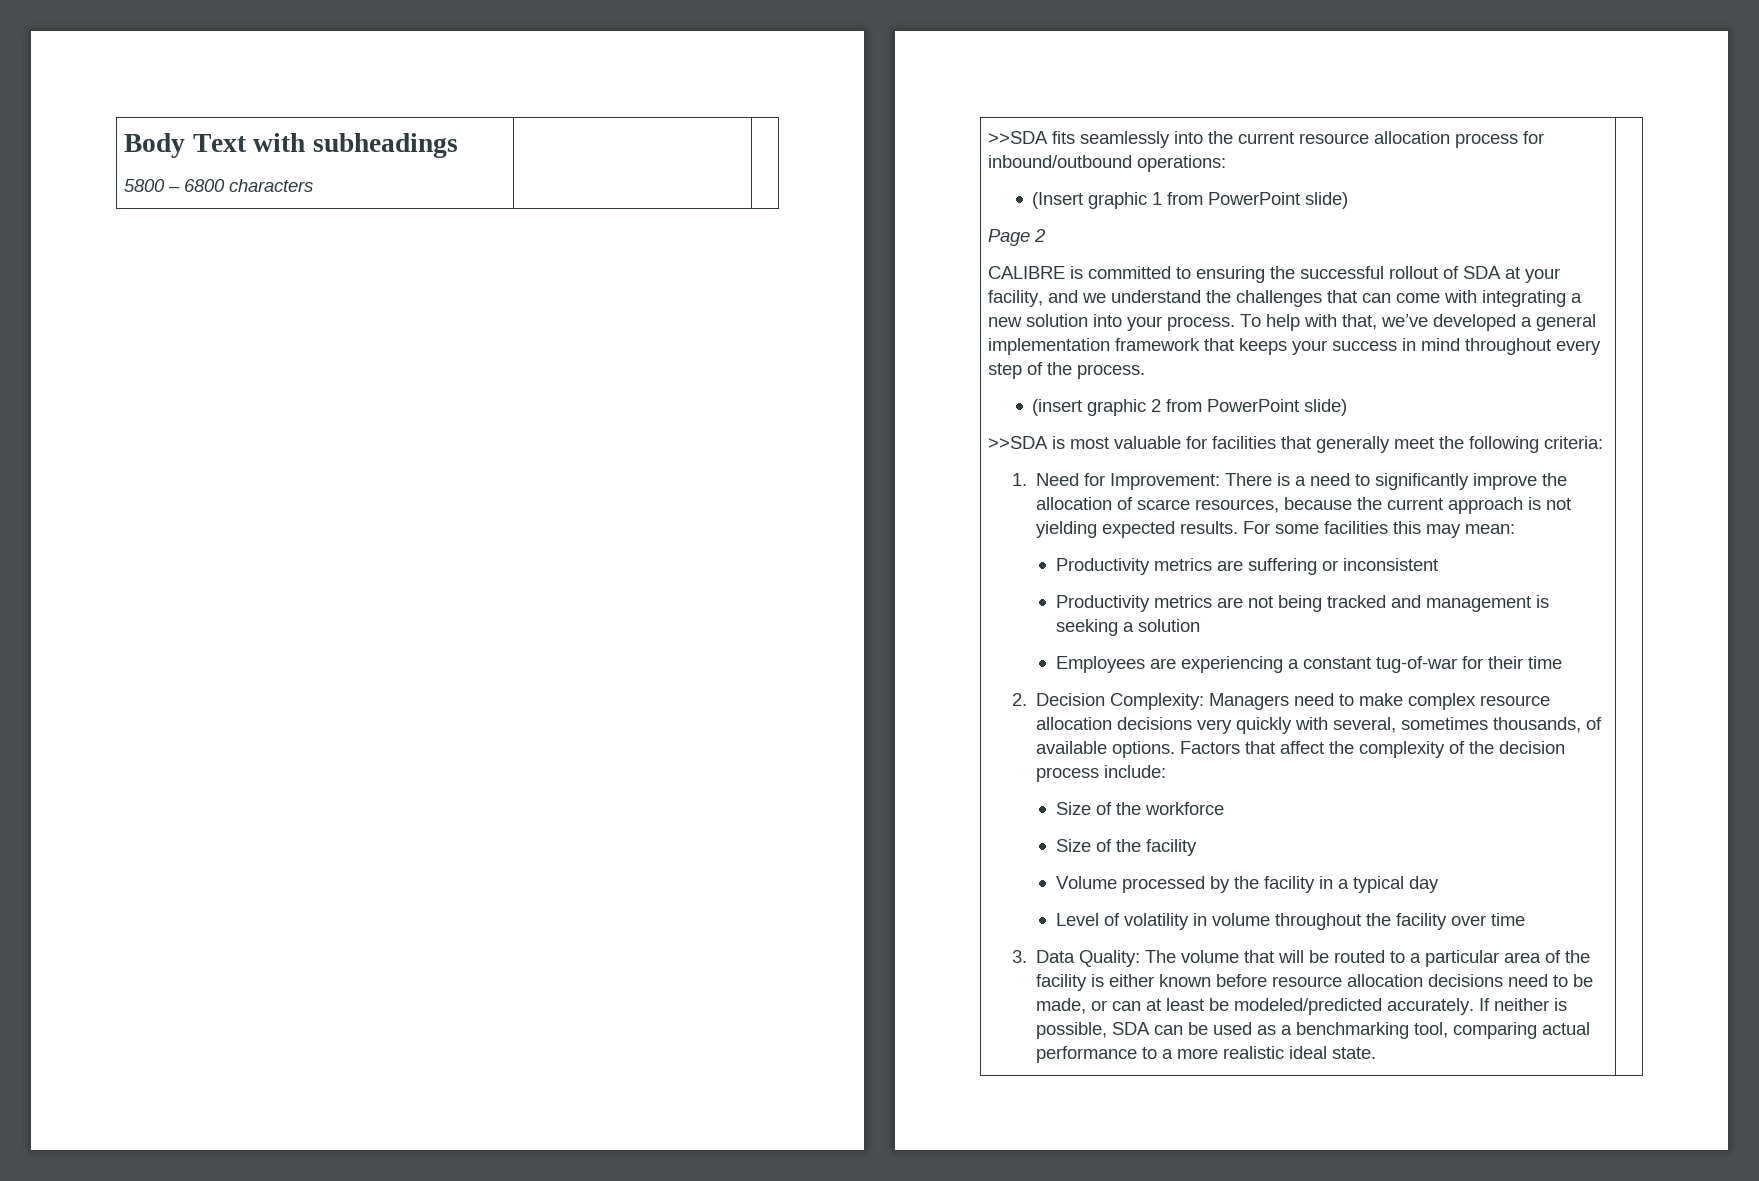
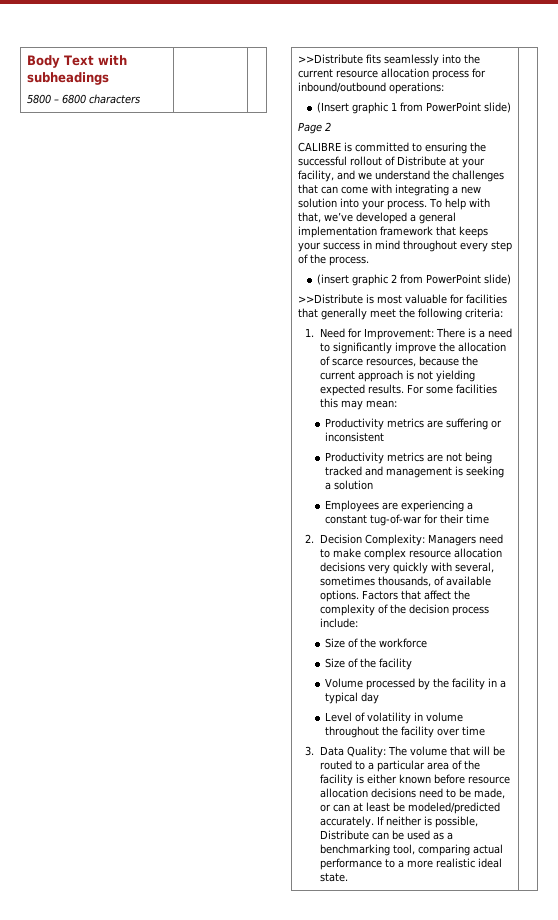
[988,131,1049,144] >>SDA -> [297,54,363,64] >>Distribute
[1463,266,1502,279] SDA -> [396,156,446,166] Distribute
[988,436,1049,449] >>SDA -> [297,294,363,304] >>Distribute
[1112,1022,1151,1035] SDA -> [319,830,369,840] Distribute

